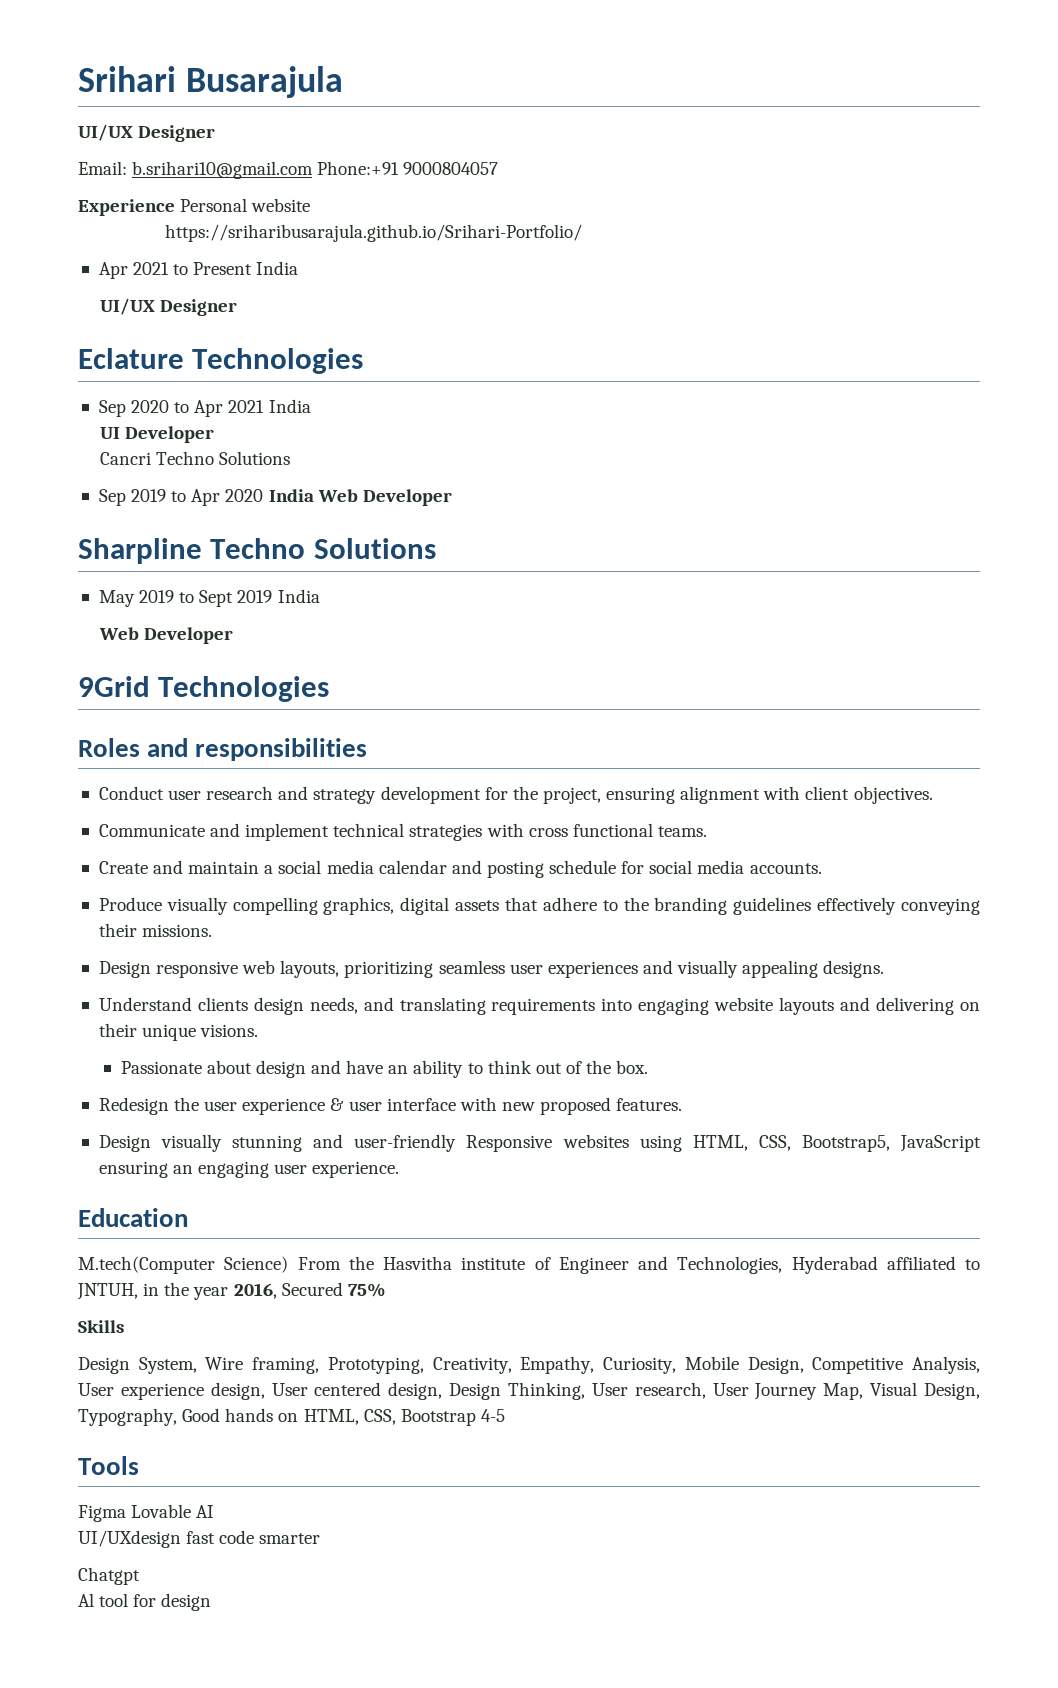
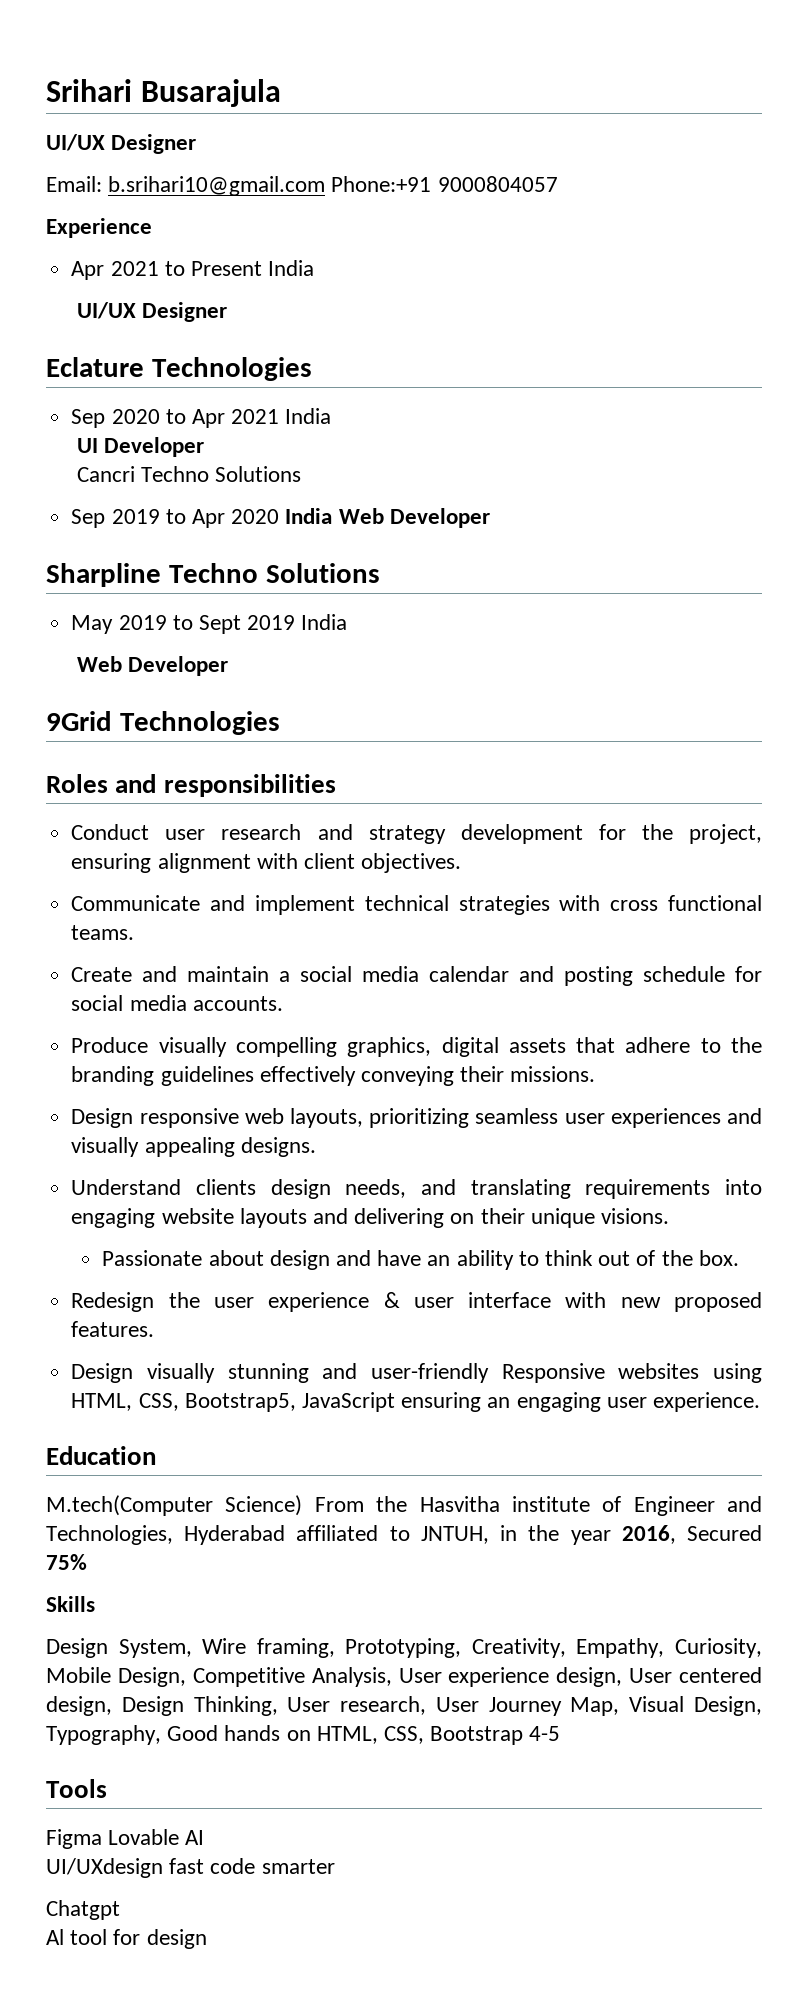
[180,198,311,212] [165,224,583,242] Personal website // https://sriharibusarajula.github.io/Srihari-Portfolio/ -> (152, 228) none

